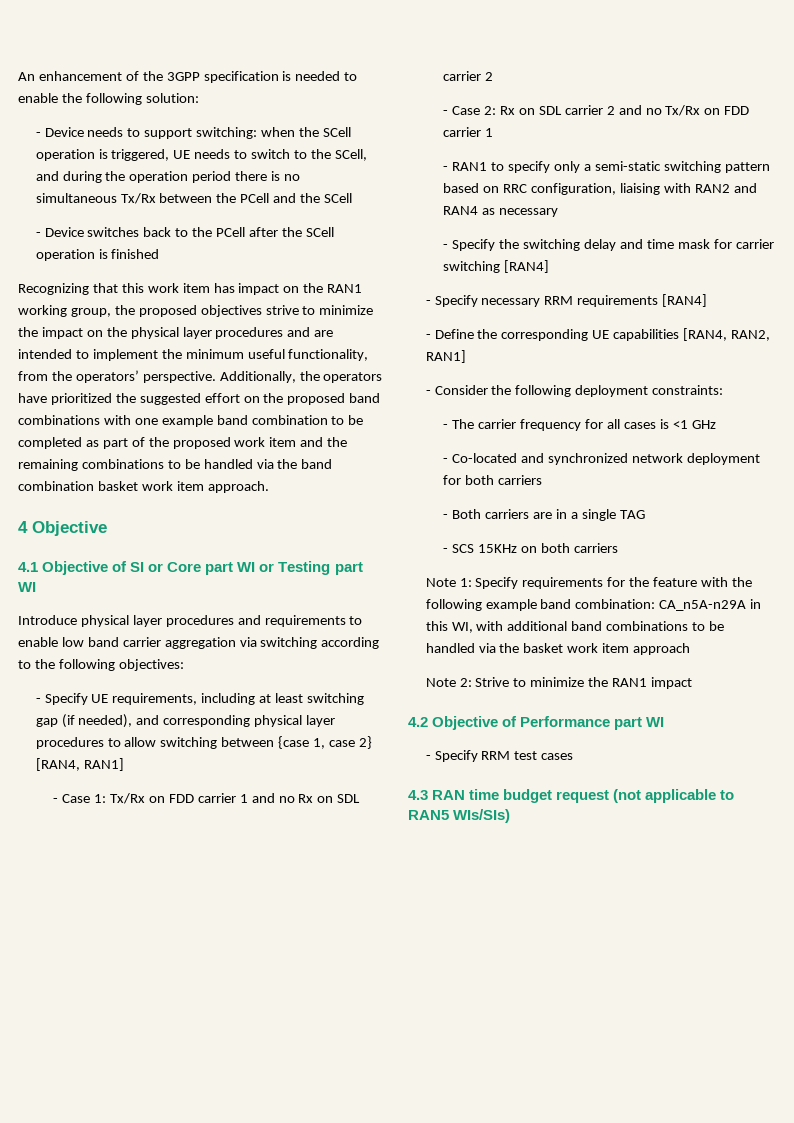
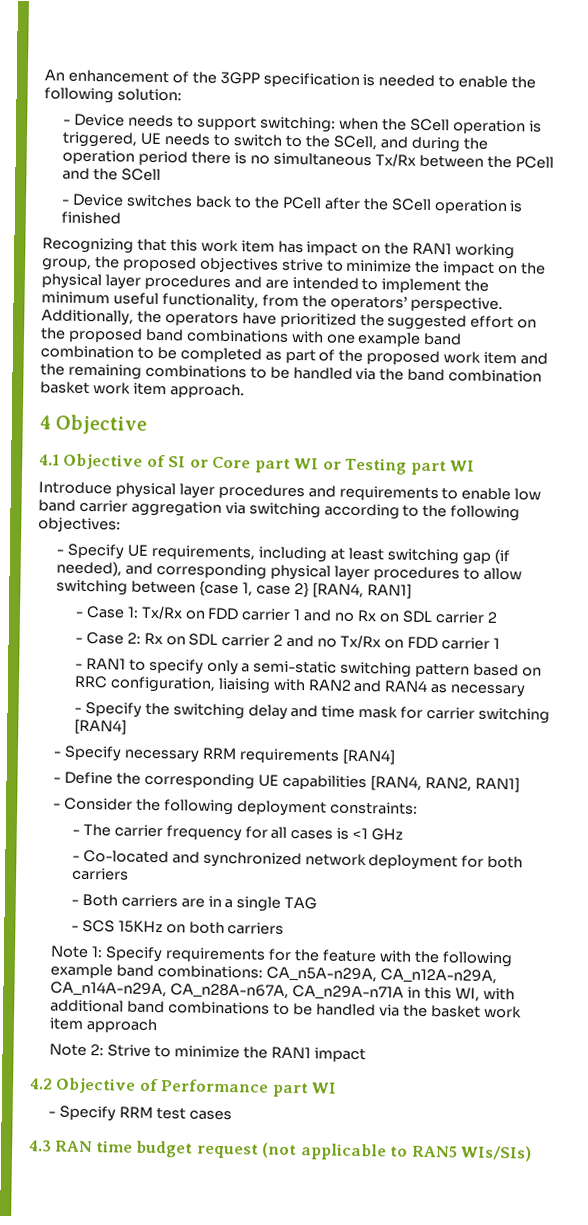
[575,599,747,611] combination: CA_n5A-n29A -> [157,965,498,985] [50,981,405,1000] combinations: CA_n5A-n29A, CA_n12A-n29A, CA_n14A-n29A, CA_n28A-n67A, CA_n29A-n71A

